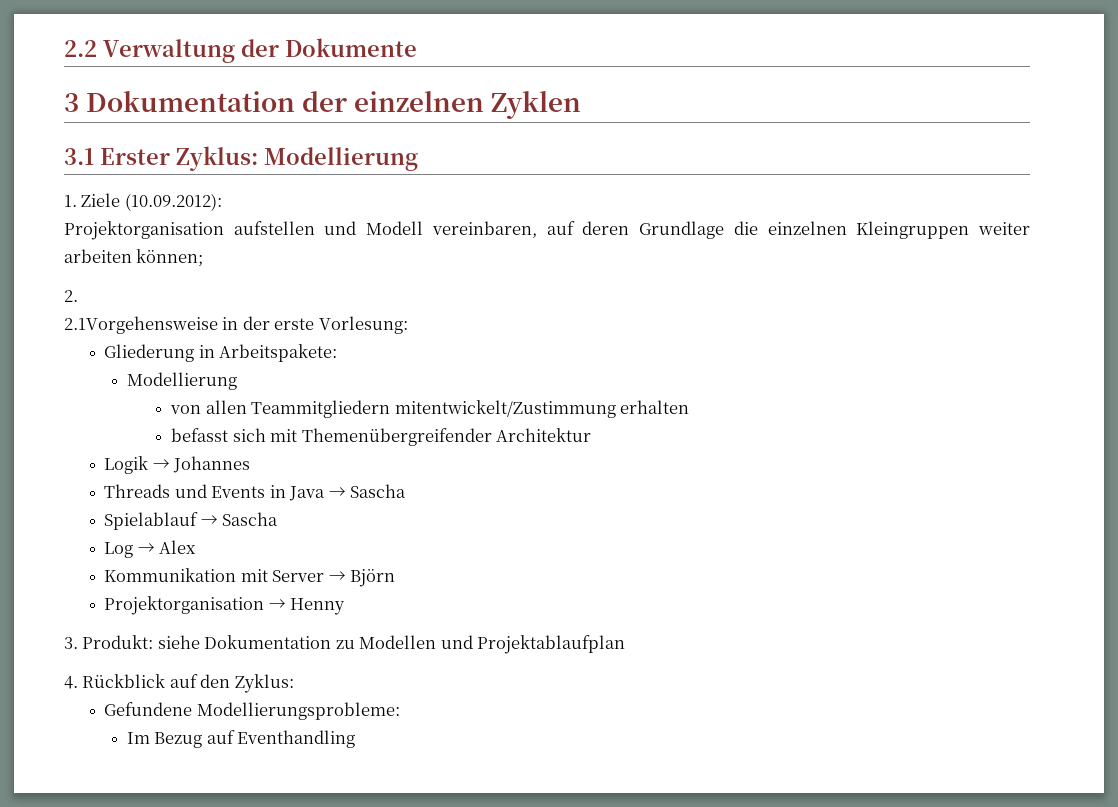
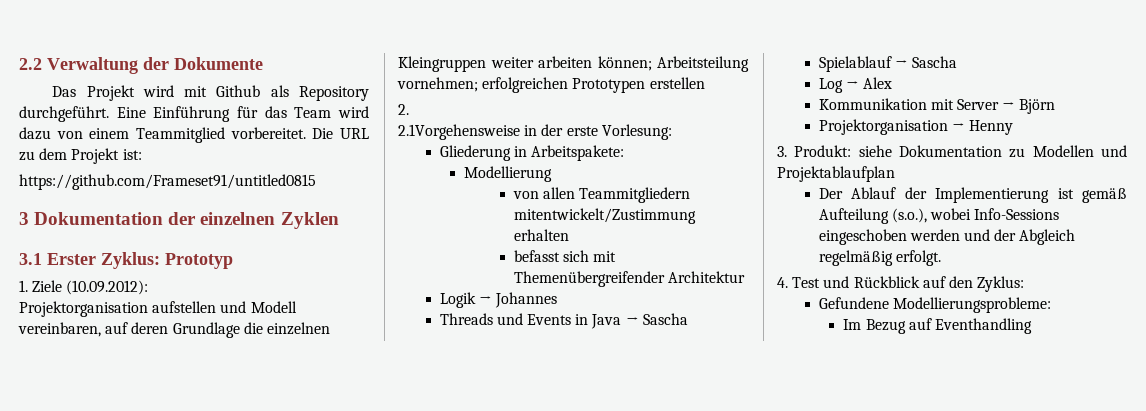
(417, 47) none -> [52,85,369,101] [19,106,369,122] [19,127,369,143] [19,148,142,164] [19,174,316,190] // Das Projekt wird mit Github als Repository durchgeführt. Eine Einführung für das Team wird dazu von einem Teammitglied vorbereitet. Die URL zu dem Projekt ist: // https://github.com/Frameset91/untitled0815
[264,147,418,171] Modellierung -> [165,253,233,269] Prototyp
(204, 258) none -> [657,56,749,72] [397,77,705,93] Arbeitsteilung vornehmen; erfolgreichen Prototypen erstellen
(626, 644) none -> [818,187,1127,203] [818,208,1060,224] [818,229,1076,245] [818,250,941,266] // Der Ablauf der Implementierung ist gemäß Aufteilung (s.o.), wobei Info-Sessions eingeschoben werden und der Abgleich regelmäßig erfolgt.
(78, 682) none -> [792,276,850,288] Test und

